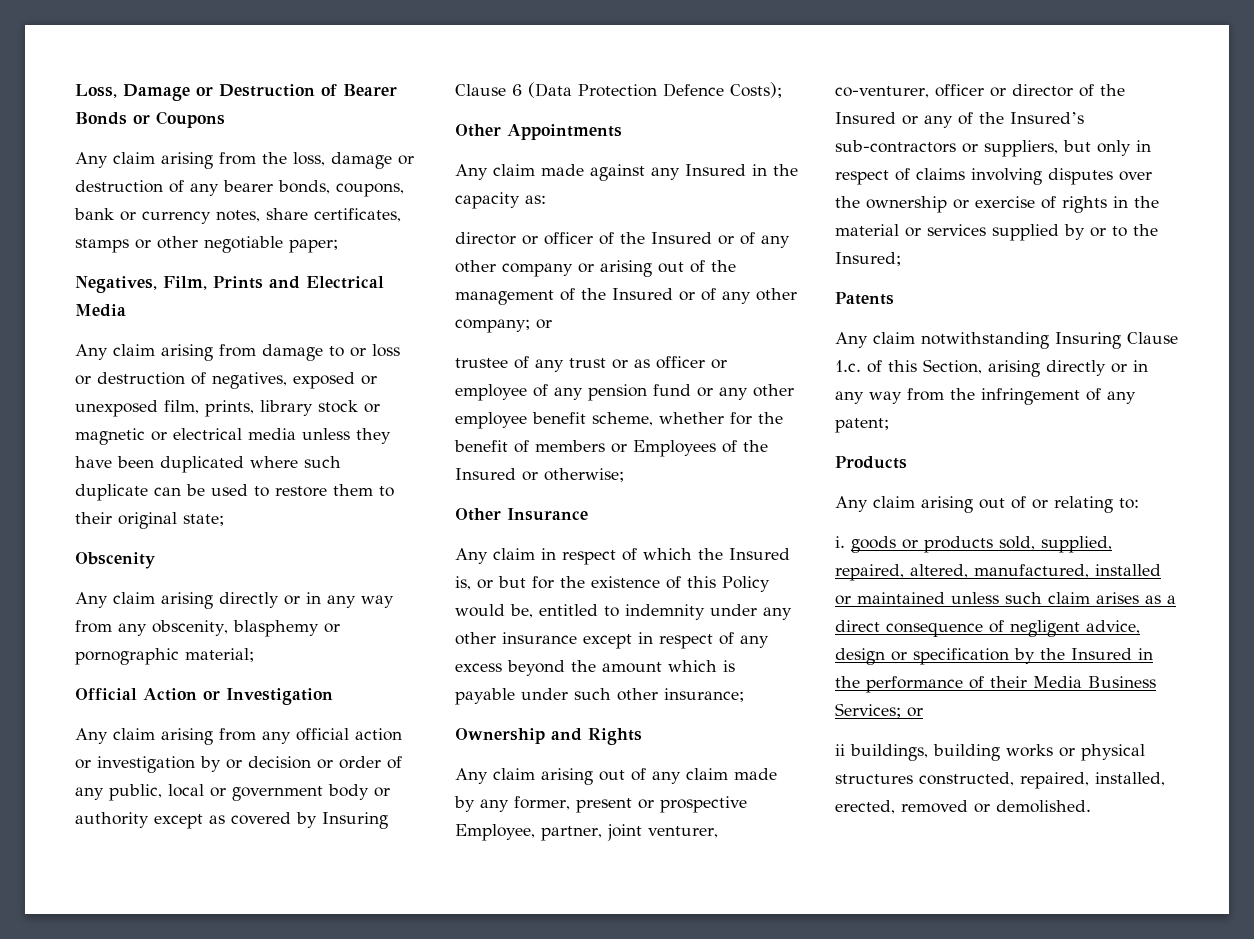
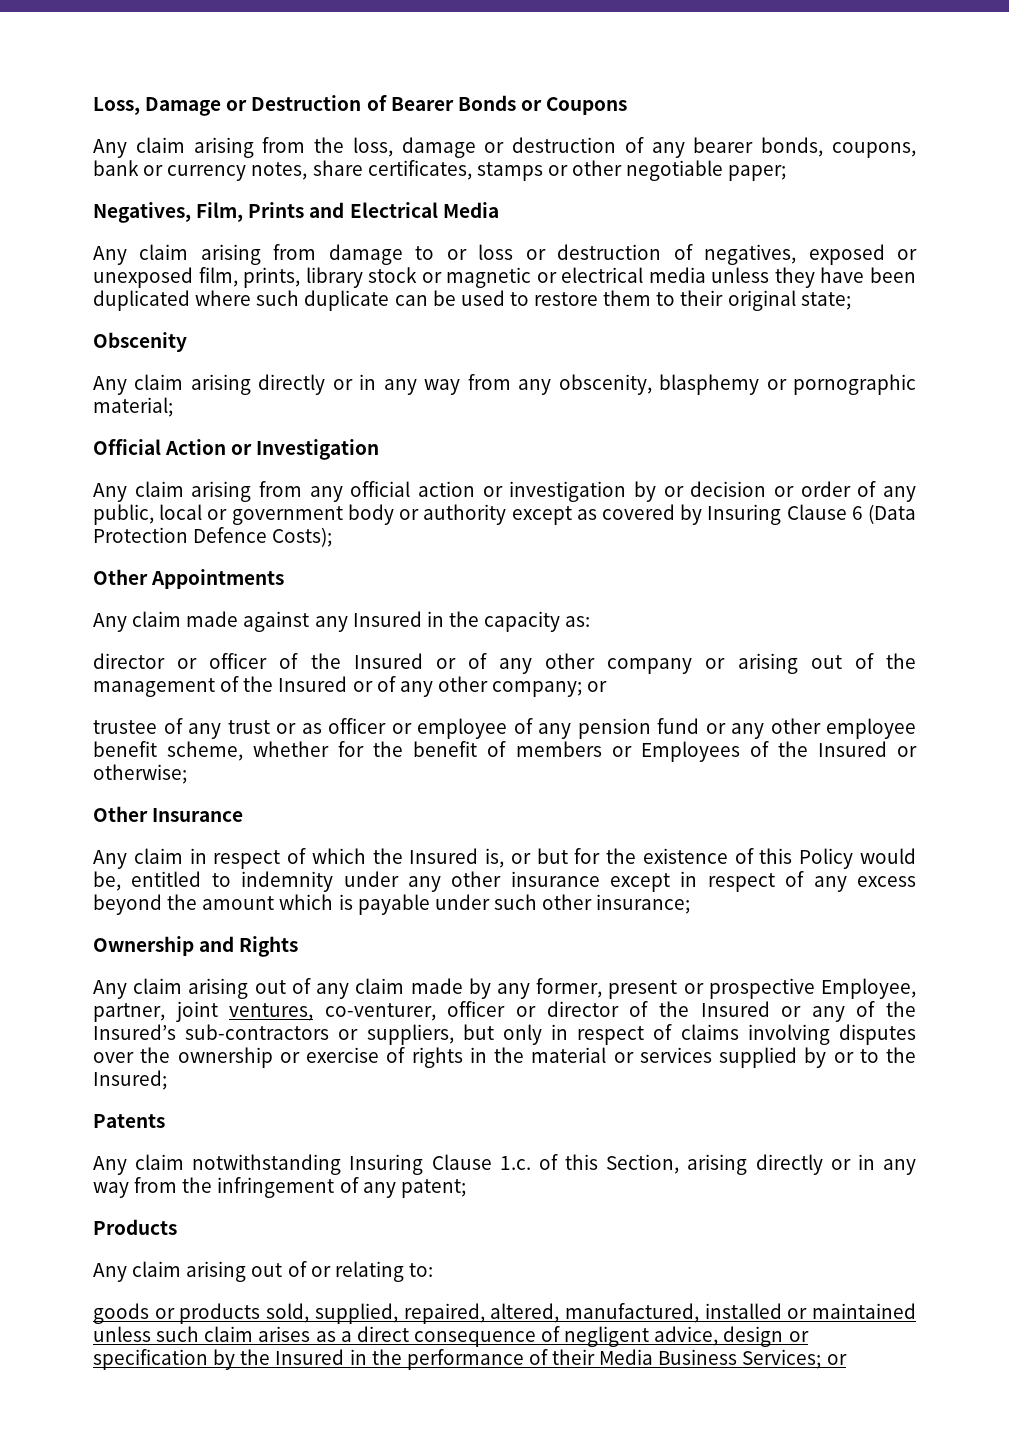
[648,826,718,838] venturer, -> [229,1003,314,1021] ventures,
[835,536,845,548] i. -> (433, 1270) none
[835,744,1145,761] [835,772,1165,789] [835,800,1091,814] // ii buildings, building works or physical structures constructed, repaired, installed, erected, removed or demolished. -> (847, 1359) none

